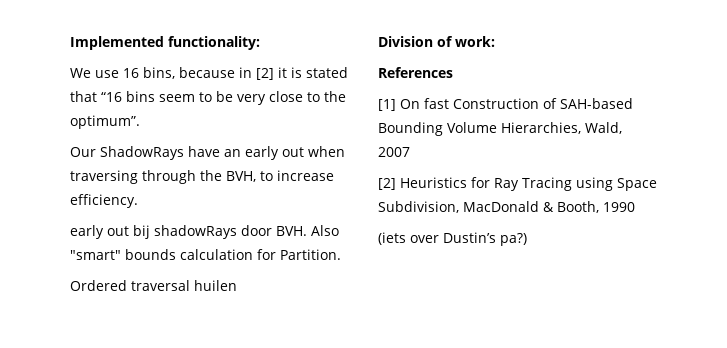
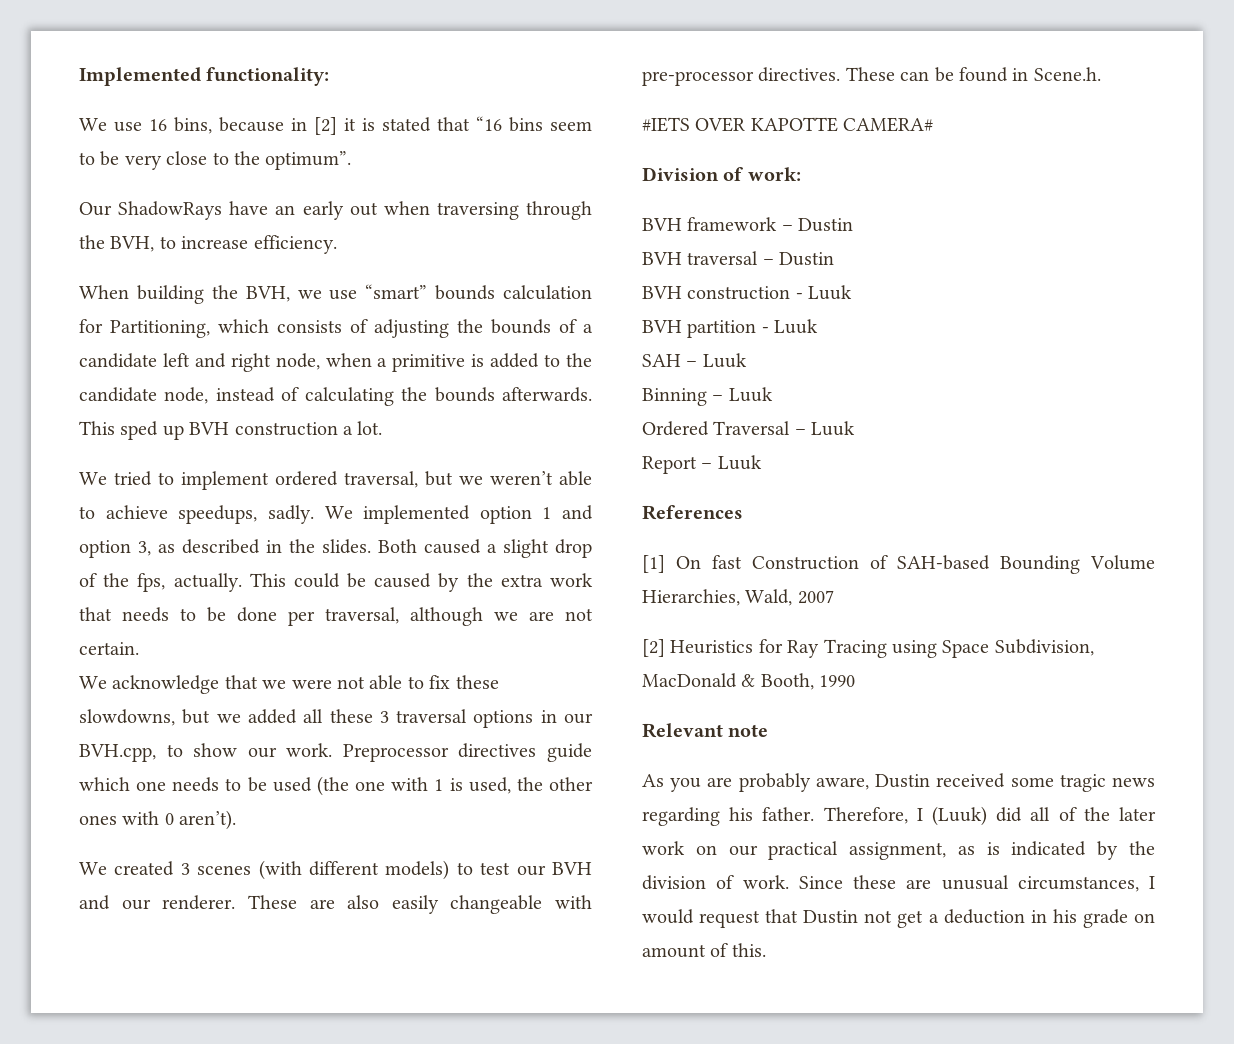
[70,225,339,239] [70,249,341,260] [70,280,237,291] [378,36,495,47] early out bij shadowRays door BVH. Also "smart" bounds calculation for Partition. // Ordered traversal huilen // Division of work: -> [79,284,592,304] [79,319,593,338] [79,353,593,372] [79,387,592,406] [79,421,383,440] [79,471,592,490] [79,505,593,524] [79,539,592,558] [79,573,593,592] [79,607,593,626] [79,642,139,655] [79,675,499,694] [79,709,594,728] [79,743,592,762] [79,776,593,796] [79,810,237,830] [79,860,592,880] [79,895,592,914] [642,67,1101,86] [642,117,934,132] [642,167,801,181] [642,217,854,232] [642,251,835,266] [642,285,853,300] [642,319,819,338] [642,353,747,368] [642,387,773,406] [642,421,856,436] [642,455,762,474] When building the BVH, we use “smart” bounds calculation for Partitioning, which consists of adjusting the bounds of a candidate left and right node, when a primitive is added to the candidate node, instead of calculating the bounds afterwards. This sped up BVH construction a lot. // We tried to implement ordered traversal, but we weren’t able to achieve speedups, sadly. We implemented option 1 and option 3, as described in the slides. Both caused a slight drop of the fps, actually. This could be caused by the extra work that needs to be done per traversal, although we are not certain. // We acknowledge that we were not able to fix these slowdowns, but we added all these 3 traversal options in our BVH.cpp, to show our work. Preprocessor directives guide which one needs to be used (the one with 1 is used, the other ones with 0 aren’t). // We created 3 scenes (with different models) to test our BVH and our renderer. These are also easily changeable with pre-processor directives. These can be found in Scene.h. // #IETS OVER KAPOTTE CAMERA# // Division of work: // BVH framework – Dustin // BVH traversal – Dustin // BVH construction - Luuk // BVH partition - Luuk // SAH – Luuk // Binning – Luuk // Ordered Traversal – Luuk // Report – Luuk
[378,232,527,246] (iets over Dustin’s pa?) -> [642,723,769,738] [642,773,1155,792] [642,806,1156,826] [642,841,1155,860] [642,875,1155,892] [642,909,1156,928] [642,943,766,958] Relevant note // As you are probably aware, Dustin received some tragic news regarding his father. Therefore, I (Luuk) did all of the later work on our practical assignment, as is indicated by the division of work. Since these are unusual circumstances, I would request that Dustin not get a deduction in his grade on amount of this.

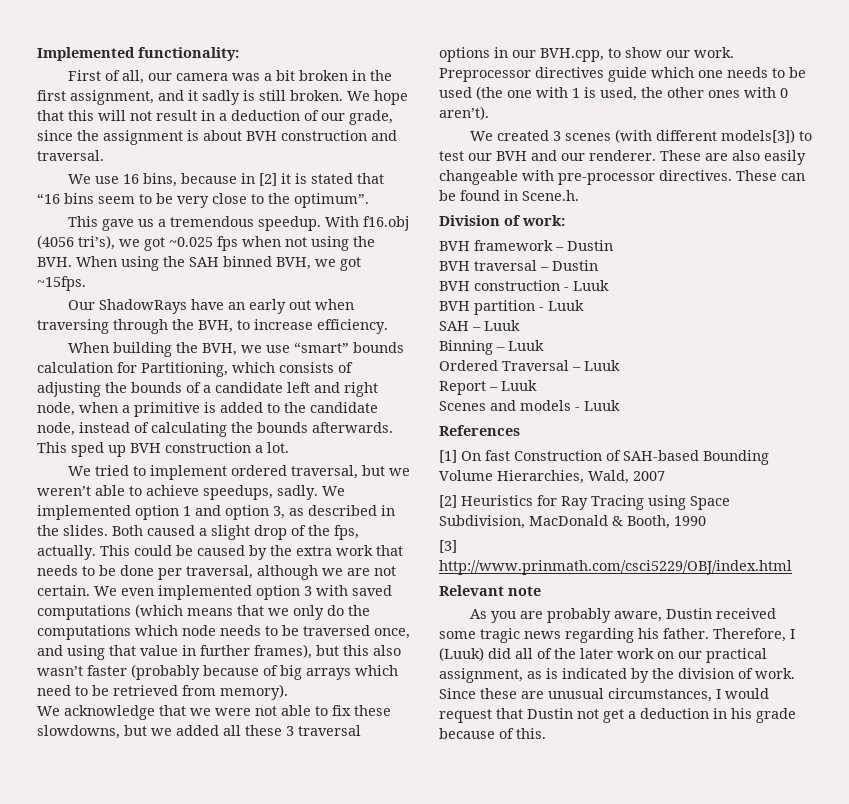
(330, 76) none -> [67,70,392,84] [37,90,408,105] [37,110,393,125] [37,130,397,145] [37,150,104,161] // First of all, our camera was a bit broken in the first assignment, and it sadly is still broken. We hope that this will not result in a deduction of our grade, since the assignment is about BVH construction and traversal.
(352, 160) none -> [67,216,409,231] [37,235,375,251] [37,256,361,271] [37,276,86,291] // This gave us a tremendous speedup. With f16.obj (4056 tri’s), we got ~0.025 fps when not using the BVH. When using the SAH binned BVH, we got ~15fps.
(139, 648) none -> [94,585,392,600] [37,604,370,620] [37,625,410,640] [37,644,401,660] [37,664,398,680] [37,684,288,700] We even implemented option 3 with saved computations (which means that we only do the computations which node needs to be traversed once, and using that value in further frames), but this also wasn’t faster (probably because of big arrays which need to be retrieved from memory).
[385,860,450,880] models) -> [720,129,795,143] models[3])
[642,117,934,132] // #IETS OVER KAPOTTE CAMERA# -> (579, 195) none
(762, 462) none -> [439,400,620,411] // Scenes and models - Luuk
(856, 681) none -> [439,540,457,553] [439,560,792,575] // [3] http://www.prinmath.com/csci5229/OBJ/index.html
[1134,913,1156,923] [642,944,706,958] on amount -> [439,728,495,739] because

